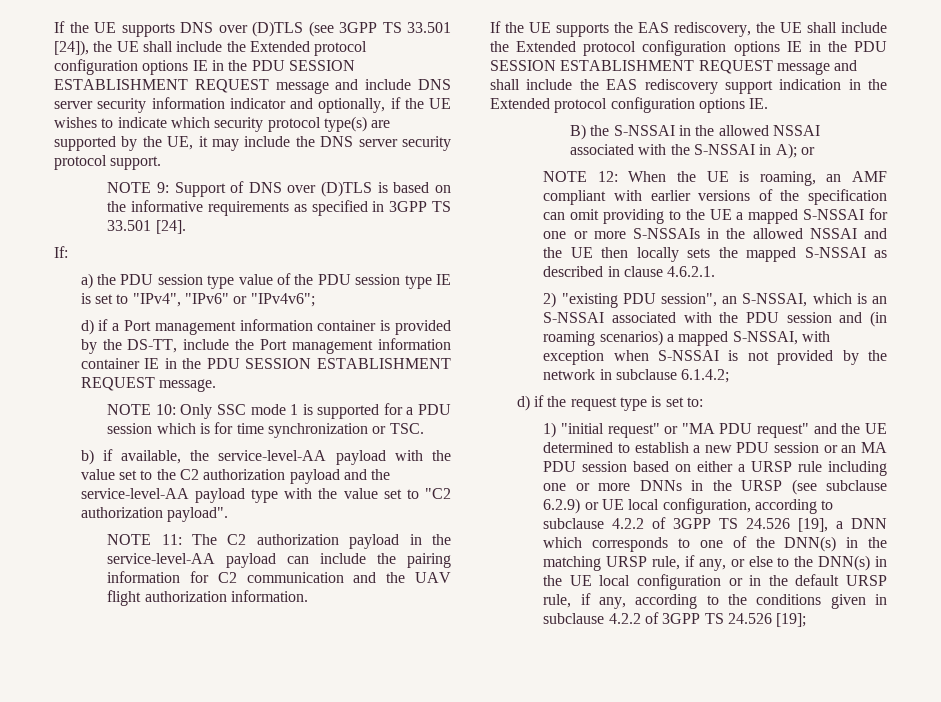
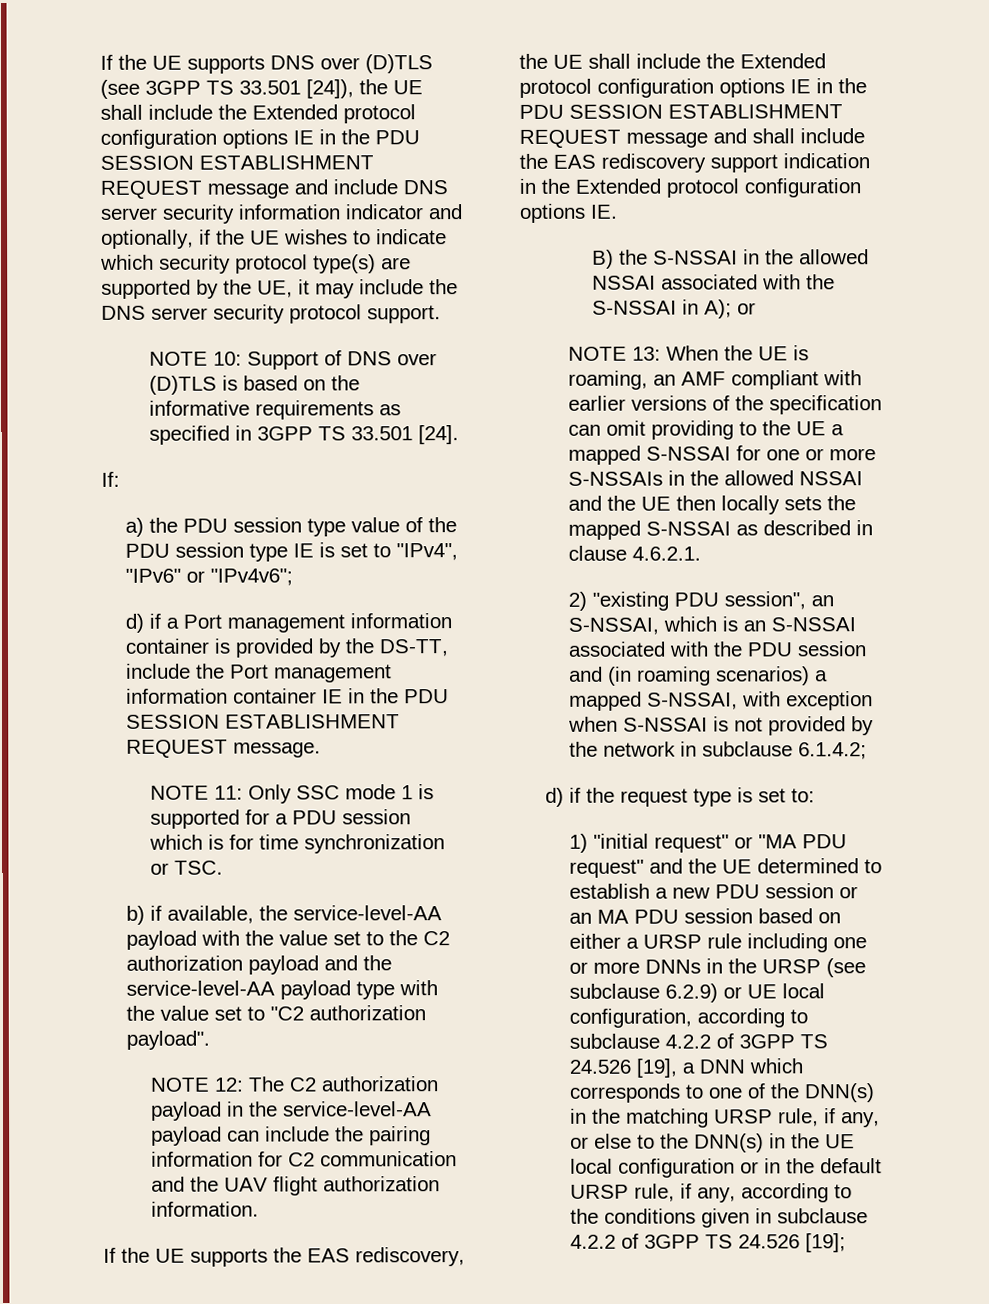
[156,182,169,193] 9: -> [212,351,242,366] 10:
[155,404,176,415] 10: -> [213,785,243,800] 11:
[161,534,182,545] 11: -> [213,1077,243,1092] 12:
[597,171,618,182] 12: -> [631,346,661,361] 13:

